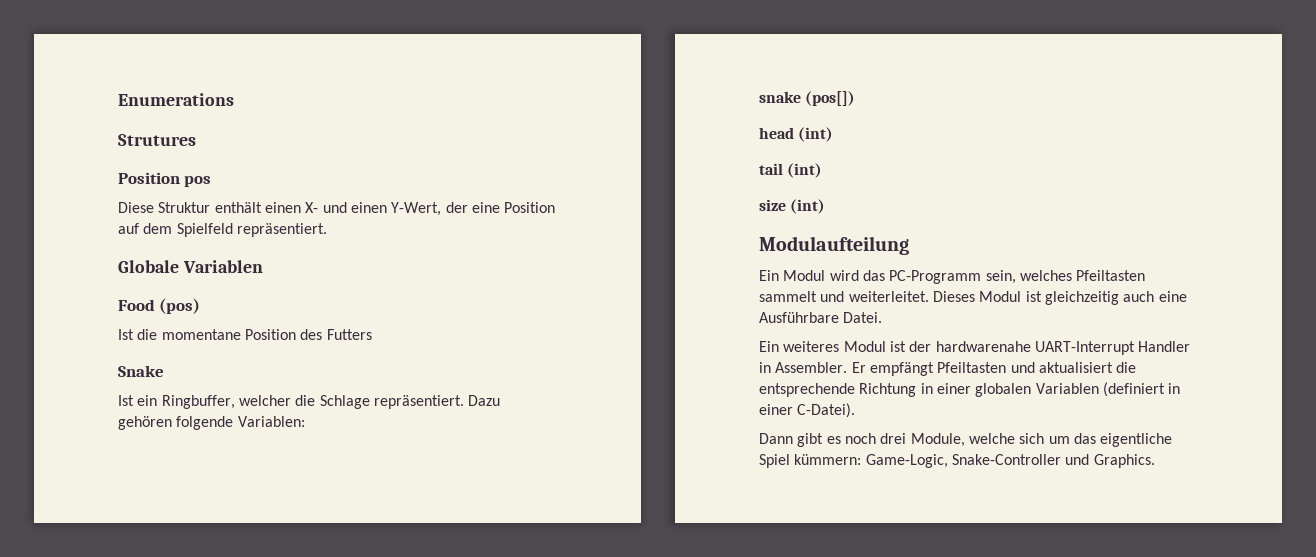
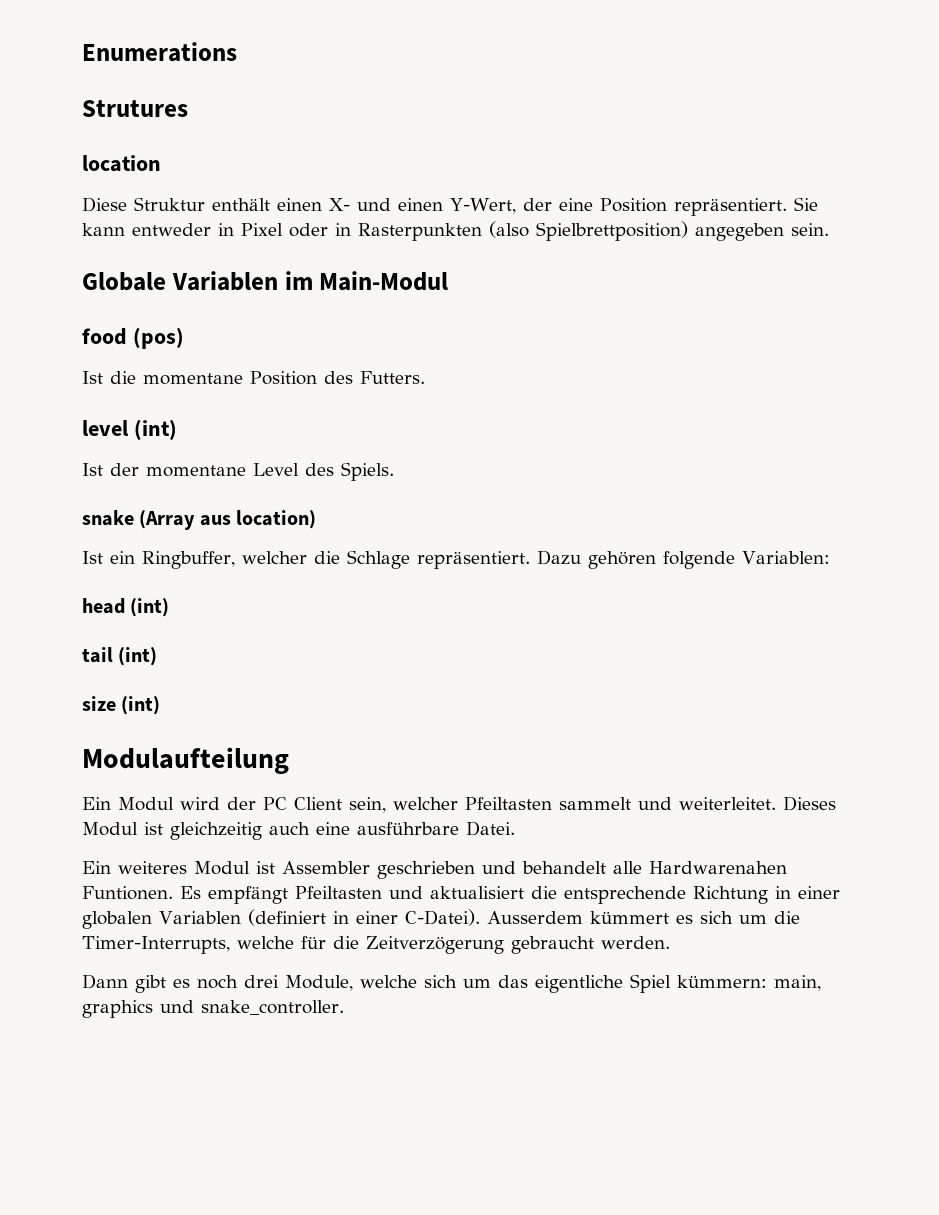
[118,172,212,187] Position pos -> [82,155,161,172] location
[118,223,327,237] auf dem Spielfeld repräsentiert. -> [673,197,818,216] [82,221,829,241] repräsentiert. Sie kann entweder in Pixel oder in Rasterpunkten (also Spielbrettposition) angegeben sein.
[118,299,155,311] // Food -> [284,271,449,291] [82,328,127,345] im Main-Modul // food
[326,329,372,340] [118,365,164,377] Futters // Snake -> [360,371,425,384] [82,419,177,440] [82,462,394,481] [82,510,317,530] Futters. // level (int) // Ist der momentane Level des Spiels. // snake (Array aus location)
[759,91,856,106] // snake (pos[]) -> (830, 557) none
[862,270,1072,284] das PC-Programm sein, welches -> [227,797,458,813] der PC Client sein, welcher
[759,312,839,323] Ausführbare -> [357,822,459,835] ausführbare
[909,341,1191,355] [759,362,866,373] der hardwarenahe UART-Interrupt Handler in Assembler. Er -> [282,861,787,879] [82,886,201,900] Assembler geschrieben und behandelt alle Hardwarenahen Funtionen. Es
(856, 410) none -> [486,911,800,924] [82,936,670,954] Ausserdem kümmert es sich um die Timer-Interrupts, welche für die Zeitverzögerung gebraucht werden.
[865,454,1155,468] Game-Logic, Snake-Controller und Graphics. -> [774,975,821,991] [82,1000,344,1018] main, graphics und snake_controller.

